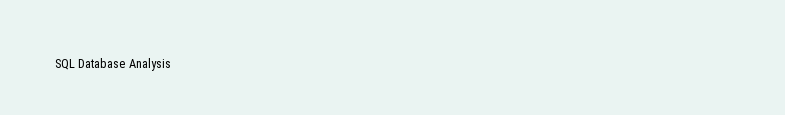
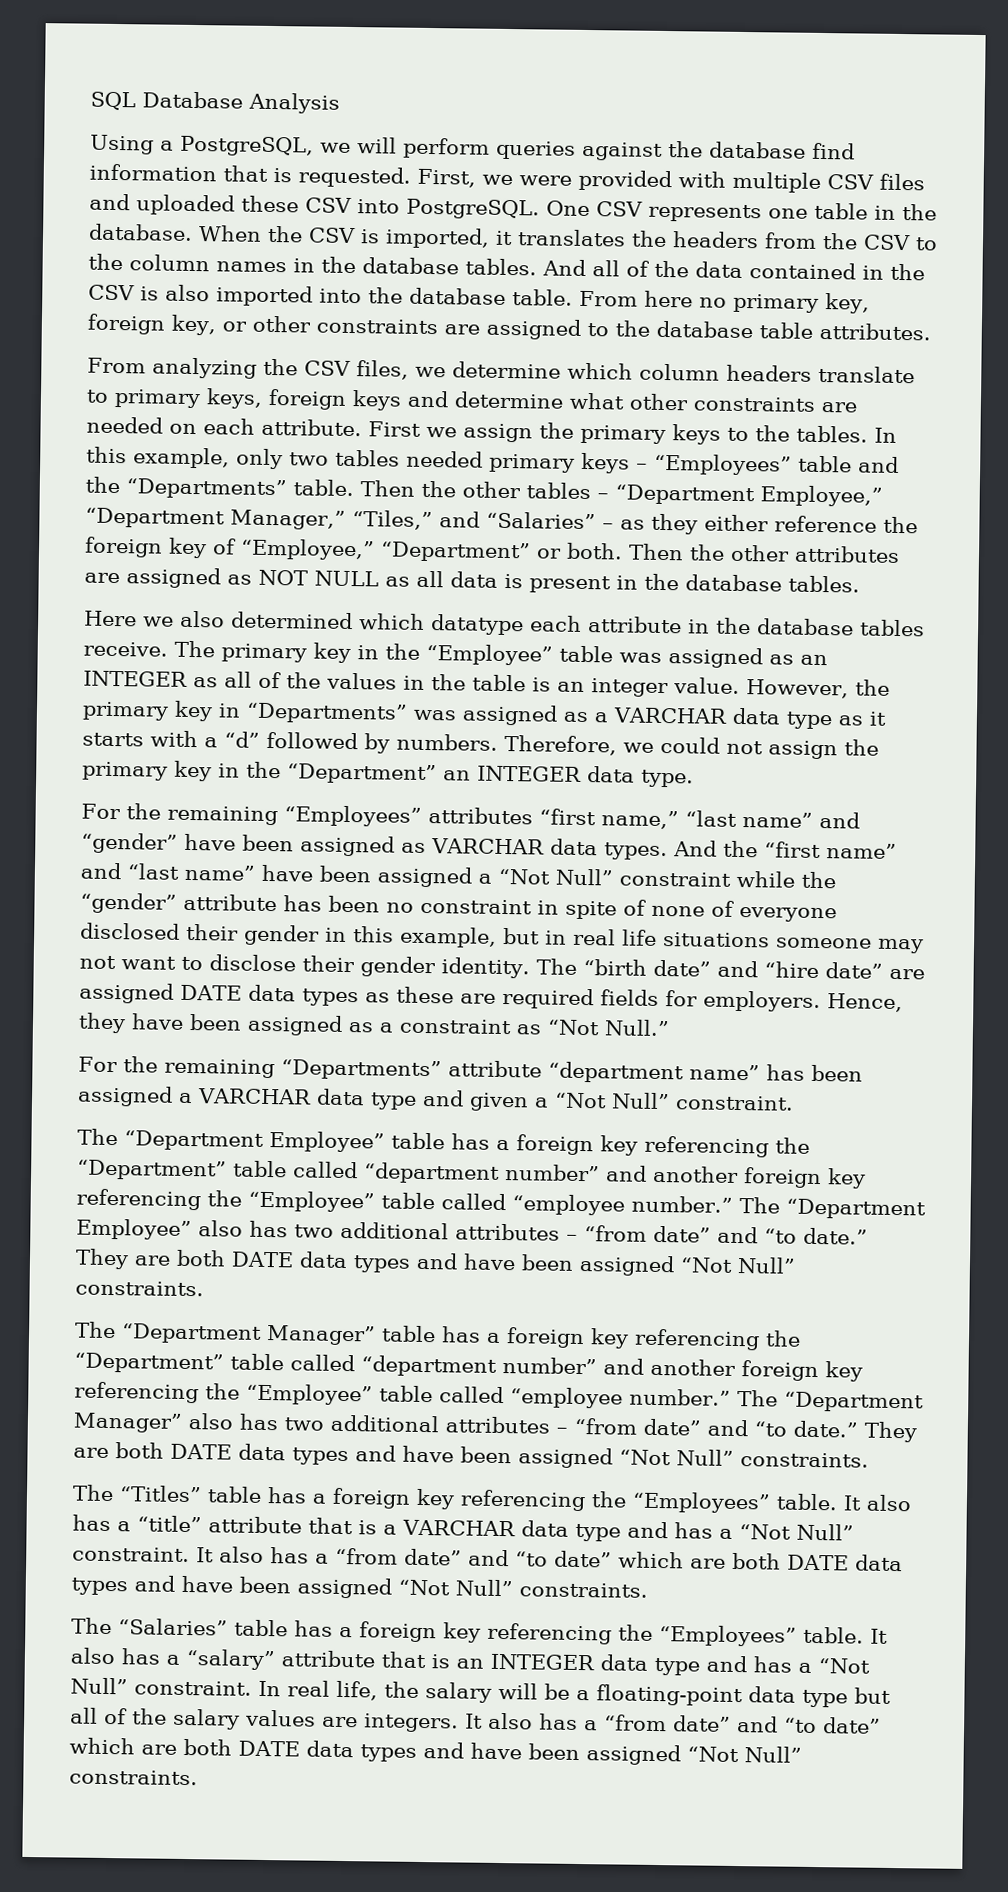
(171, 64) none -> [90,134,855,161] [89,163,925,193] [89,193,937,223] [88,223,938,251] [88,253,925,281] [88,284,870,314] [87,313,931,341] [87,357,915,384] [86,388,857,413] [86,416,897,445] [86,446,899,476] [85,476,883,507] [85,507,918,535] [84,536,900,564] [84,567,860,594] [84,610,925,637] [83,640,828,669] [83,670,890,699] [82,700,887,730] [82,730,879,760] [82,760,694,788] [81,803,860,830] [81,832,897,861] [80,862,836,889] [80,892,837,923] [80,922,924,954] [79,954,925,980] [79,982,903,1013] [78,1012,670,1037] [78,1056,863,1084] [77,1085,794,1112] [77,1128,810,1158] [77,1159,866,1189] [76,1188,926,1220] [76,1218,868,1245] [75,1248,796,1277] [75,1280,204,1297] [74,1321,801,1351] [74,1352,863,1382] [74,1381,924,1413] [73,1412,917,1443] [73,1442,869,1469] [72,1484,912,1514] [72,1514,854,1542] [72,1546,903,1572] [71,1575,648,1599] [71,1617,888,1647] [70,1647,870,1676] [70,1677,891,1708] [70,1707,881,1734] [69,1737,802,1766] [69,1769,198,1786] // Using a PostgreSQL, we will perform queries against the database find information that is requested. First, we were provided with multiple CSV files and uploaded these CSV into PostgreSQL. One CSV represents one table in the database. When the CSV is imported, it translates the headers from the CSV to the column names in the database tables. And all of the data contained in the CSV is also imported into the database table. From here no primary key, foreign key, or other constraints are assigned to the database table attributes. // From analyzing the CSV files, we determine which column headers translate to primary keys, foreign keys and determine what other constraints are needed on each attribute. First we assign the primary keys to the tables. In this example, only two tables needed primary keys – “Employees” table and the “Departments” table. Then the other tables – “Department Employee,” “Department Manager,” “Tiles,” and “Salaries” – as they either reference the foreign key of “Employee,” “Department” or both. Then the other attributes are assigned as NOT NULL as all data is present in the database tables. // Here we also determined which datatype each attribute in the database tables receive. The primary key in the “Employee” table was assigned as an INTEGER as all of the values in the table is an integer value. However, the primary key in “Departments” was assigned as a VARCHAR data type as it starts with a “d” followed by numbers. Therefore, we could not assign the primary key in the “Department” an INTEGER data type. // For the remaining “Employees” attributes “first name,” “last name” and “gender” have been assigned as VARCHAR data types. And the “first name” and “last name” have been assigned a “Not Null” constraint while the “gender” attribute has been no constraint in spite of none of everyone disclosed their gender in this example, but in real life situations someone may not want to disclose their gender identity. The “birth date” and “hire date” are assigned DATE data types as these are required fields for employers. Hence, they have been assigned as a constraint as “Not Null.” // For the remaining “Departments” attribute “department name” has been assigned a VARCHAR data type and given a “Not Null” constraint. // The “Department Employee” table has a foreign key referencing the “Department” table called “department number” and another foreign key referencing the “Employee” table called “employee number.” The “Department Employee” also has two additional attributes – “from date” and “to date.” They are both DATE data types and have been assigned “Not Null” constraints. // The “Department Manager” table has a foreign key referencing the “Department” table called “department number” and another foreign key referencing the “Employee” table called “employee number.” The “Department Manager” also has two additional attributes – “from date” and “to date.” They are both DATE data types and have been assigned “Not Null” constraints. // The “Titles” table has a foreign key referencing the “Employees” table. It also has a “title” attribute that is a VARCHAR data type and has a “Not Null” constraint. It also has a “from date” and “to date” which are both DATE data types and have been assigned “Not Null” constraints. // The “Salaries” table has a foreign key referencing the “Employees” table. It also has a “salary” attribute that is an INTEGER data type and has a “Not Null” constraint. In real life, the salary will be a floating-point data type but all of the salary values are integers. It also has a “from date” and “to date” which are both DATE data types and have been assigned “Not Null” constraints.

